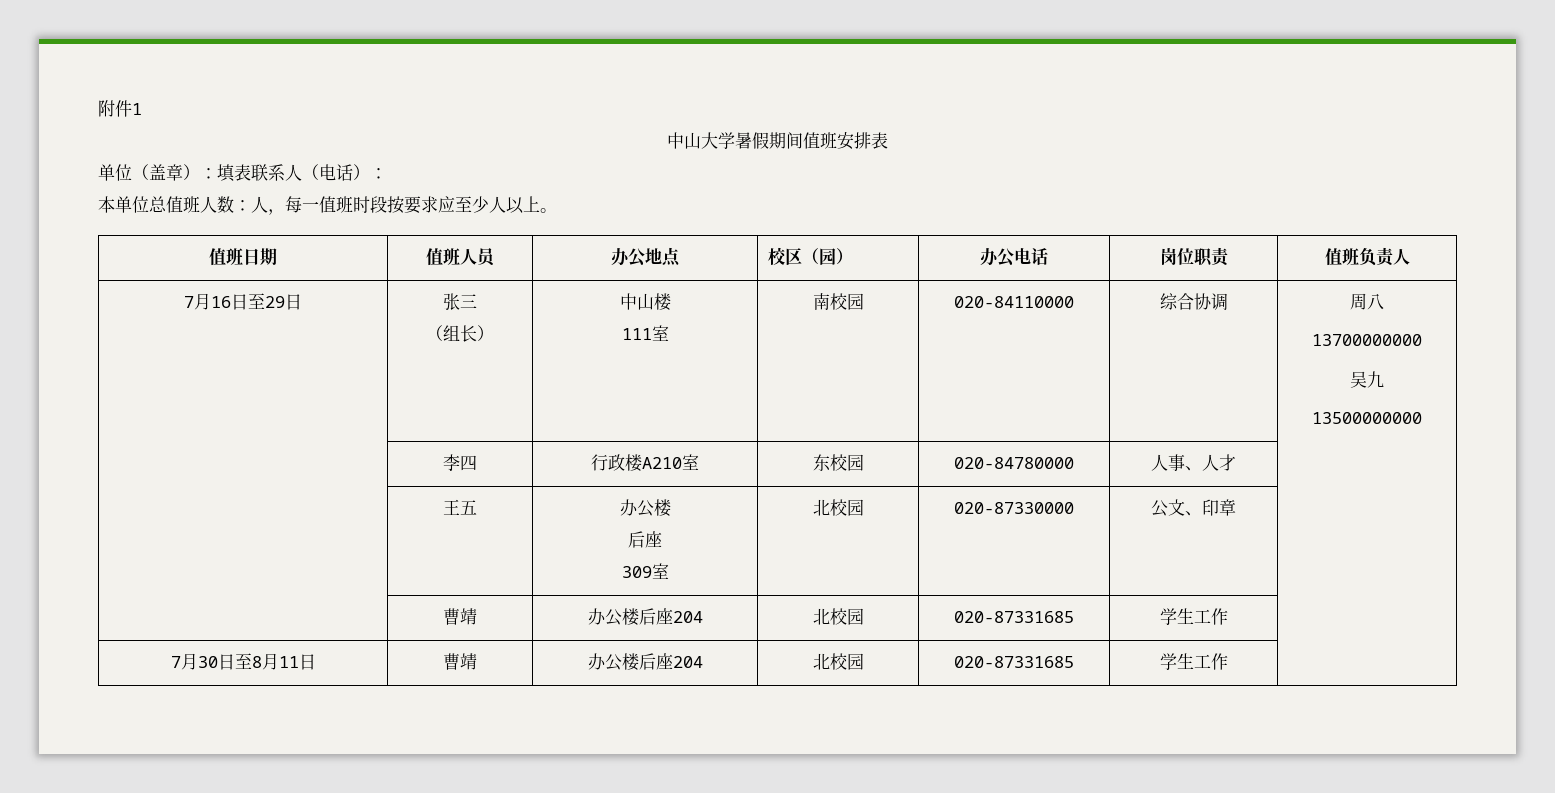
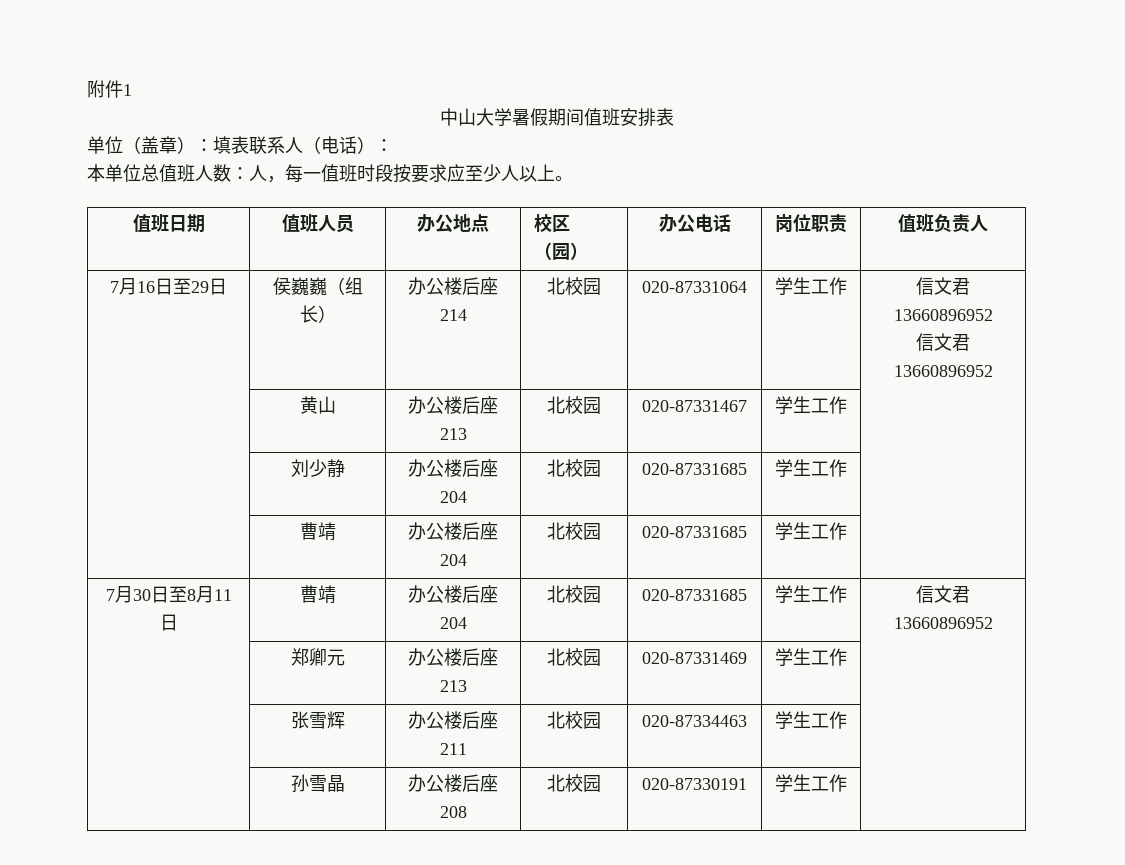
[443,293,477,310] 张三 // -> [272,277,327,295] 侯巍巍
[619,293,671,311] [621,325,669,341] [812,293,864,310] [954,296,1074,308] [1159,293,1228,311] [1350,293,1384,310] [1312,334,1422,346] [1350,371,1384,388] [1312,412,1422,424] [443,454,477,471] [591,454,699,472] [812,454,864,471] [954,457,1074,469] [1151,454,1236,471] [443,499,477,515] [619,499,671,517] [628,531,662,548] [621,563,669,579] [812,499,864,516] [954,502,1074,514] [1151,499,1236,517] | 中山楼 // 111室 | 南校园 | 020-84110000 | 综合协调 | 周八 // 13700000000 // 吴九 // 13500000000 // | 李四 | 行政楼A210室 | 东校园 | 020-84780000 | 人事、人才 | // | 王五 | 办公楼 // 后座 // 309室 | 北校园 | 020-87330000 | 公文、印章 -> [408,277,498,295] [439,309,467,321] [547,277,601,295] [642,281,747,293] [775,277,847,295] [916,277,970,295] [893,309,993,321] [916,333,970,351] [893,365,993,377] [299,396,336,414] [408,396,498,414] [439,428,467,440] [547,396,601,414] [642,400,747,412] [775,396,847,414] [290,459,345,477] [408,459,498,477] [439,491,467,503] [547,459,601,477] [642,463,747,475] [775,459,847,477] | 办公楼后座214 | 北校园 | 020-87331064 | 学生工作 | 信文君13660896952 // 信文君13660896952 // | 黄山 | 办公楼后座213 | 北校园 | 020-87331467 | 学生工作 | // | 刘少静 | 办公楼后座204 | 北校园 | 020-87331685 | 学生工作
(1228, 661) none -> [916,585,970,603] [893,617,993,629] [290,648,345,666] [408,648,498,666] [439,680,467,692] [547,648,601,666] [642,652,747,664] [775,648,847,666] [290,711,345,729] [408,711,498,729] [439,743,467,755] [547,711,601,729] [642,715,747,727] [775,711,847,729] [290,774,345,792] [408,774,498,792] [439,806,467,818] [547,774,601,792] [642,778,747,790] [775,774,847,792] | 信文君13660896952 // | 郑卿元 | 办公楼后座213 | 北校园 | 020-87331469 | 学生工作 | // | 张雪辉 | 办公楼后座211 | 北校园 | 020-87334463 | 学生工作 | // | 孙雪晶 | 办公楼后座208 | 北校园 | 020-87330191 | 学生工作

